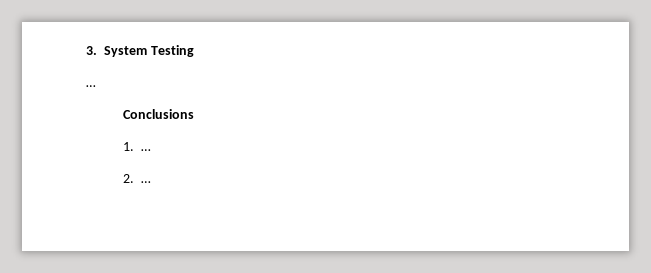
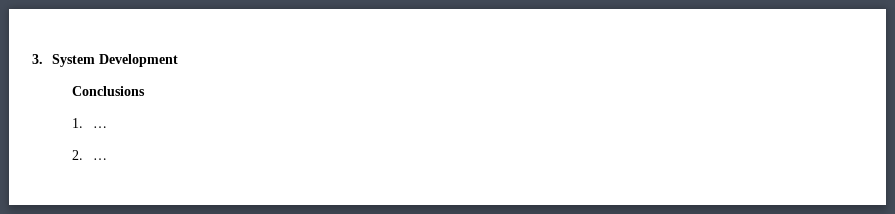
[151,45,195,57] [86,85,96,87] Testing // … -> [99,54,179,67] Development

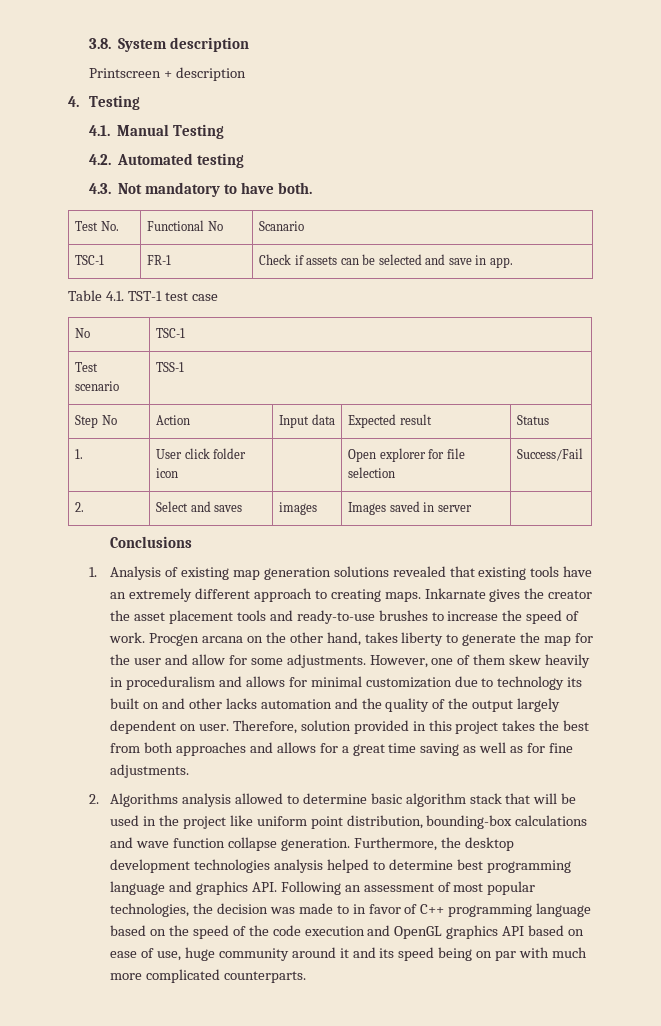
[32,54,179,67] [72,86,146,96] [72,118,107,128] [72,150,107,160] 3. System Development // Conclusions // 1. … // 2. … -> [89,37,250,52] [89,67,246,81] [68,95,141,110] [89,124,225,139] [89,153,245,168] [89,182,312,197] [75,221,119,231] [147,220,223,231] [259,221,305,231] [75,255,105,265] [147,255,172,265] [259,254,513,268] [68,290,218,301] [75,328,91,338] [156,328,186,338] [75,362,99,372] [75,381,120,391] [156,362,185,372] [75,415,117,428] [156,415,191,425] [279,414,335,428] [348,414,432,428] [517,415,550,425] [75,449,84,459] [156,448,247,459] [156,468,179,478] [348,448,465,462] [348,467,396,478] [517,448,584,461] [75,502,85,512] [156,501,243,512] [279,502,318,515] [348,501,472,515] [110,536,193,548] [89,566,593,580] [110,588,593,602] [110,610,580,624] [109,632,593,646] [110,654,591,668] [110,676,583,690] [110,698,561,712] [110,720,590,734] [110,742,573,756] [110,764,190,778] [89,793,577,807] [110,815,588,829] [110,837,514,851] [110,859,571,873] [110,881,536,895] [110,903,592,917] [110,925,584,939] [110,947,587,961] [110,969,306,983] 3.8. System description // Printscreen + description // 4. Testing // 4.1. Manual Testing // 4.2. Automated testing // 4.3. Not mandatory to have both. // Test No. | Functional No | Scanario // TSC-1 | FR-1 | Check if assets can be selected and save in app. // Table 4.1. TST-1 test case // No | TSC-1 // Test scenario | TSS-1 // Step No | Action | Input data | Expected result | Status // 1. | User click folder icon | | Open explorer for file selection | Success/Fail // 2. | Select and saves | images | Images saved in server | // Conclusions // 1. Analysis of existing map generation solutions revealed that existing tools have an extremely different approach to creating maps. Inkarnate gives the creator the asset placement tools and ready-to-use brushes to increase the speed of work. Procgen arcana on the other hand, takes liberty to generate the map for the user and allow for some adjustments. However, one of them skew heavily in proceduralism and allows for minimal customization due to technology its built on and other lacks automation and the quality of the output largely dependent on user. Therefore, solution provided in this project takes the best from both approaches and allows for a great time saving as well as for fine adjustments. // 2. Algorithms analysis allowed to determine basic algorithm stack that will be used in the project like uniform point distribution, bounding-box calculations and wave function collapse generation. Furthermore, the desktop development technologies analysis helped to determine best programming language and graphics API. Following an assessment of most popular technologies, the decision was made to in favor of C++ programming language based on the speed of the code execution and OpenGL graphics API based on ease of use, huge community around it and its speed being on par with much more complicated counterparts.

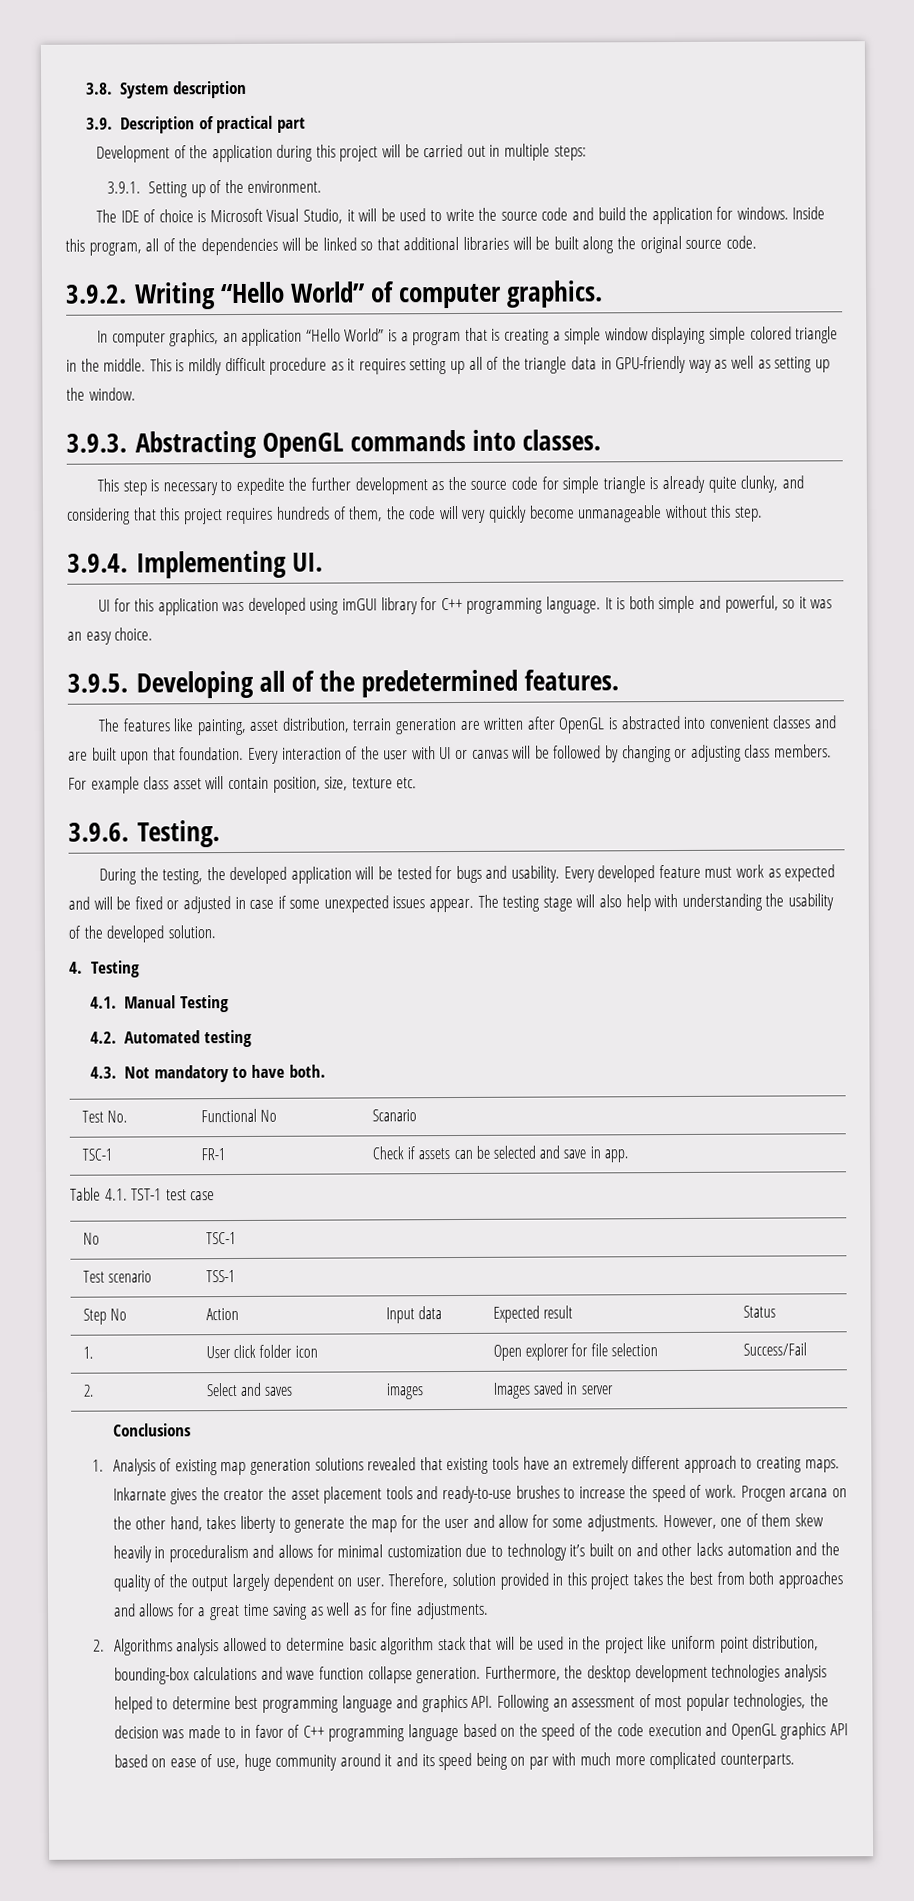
[89,67,246,81] Printscreen + description -> [85,115,307,134] [95,143,587,163] [106,179,323,198] [95,206,826,225] [65,235,757,256] [65,280,604,310] [96,326,839,347] [66,355,830,376] [66,387,136,401] [66,429,602,459] [96,475,804,496] [66,504,764,525] [67,550,323,579] [97,595,833,616] [67,627,154,645] [67,669,620,699] [97,715,836,736] [68,744,832,765] [68,776,418,794] [68,820,221,848] [98,864,836,885] [68,893,834,914] [68,925,216,943] 3.9. Description of practical part // Development of the application during this project will be carried out in multiple steps: // 3.9.1. Setting up of the environment. // The IDE of choice is Microsoft Visual Studio, it will be used to write the source code and build the application for windows. Inside this program, all of the dependencies will be linked so that additional libraries will be built along the original source code. // 3.9.2. Writing “Hello World” of computer graphics. // In computer graphics, an application “Hello World” is a program that is creating a simple window displaying simple colored triangle in the middle. This is mildly difficult procedure as it requires setting up all of the triangle data in GPU-friendly way as well as setting up the window. // 3.9.3. Abstracting OpenGL commands into classes. // This step is necessary to expedite the further development as the source code for simple triangle is already quite clunky, and considering that this project requires hundreds of them, the code will very quickly become unmanageable without this step. // 3.9.4. Implementing UI. // UI for this application was developed using imGUI library for C++ programming language. It is both simple and powerful, so it was an easy choice. // 3.9.5. Developing all of the predetermined features. // The features like painting, asset distribution, terrain generation are written after OpenGL is abstracted into convenient classes and are built upon that foundation. Every interaction of the user with UI or canvas will be followed by changing or adjusting class members. For example class asset will contain position, size, texture etc. // 3.9.6. Testing. // During the testing, the developed application will be tested for bugs and usability. Every developed feature must work as expected and will be fixed or adjusted in case if some unexpected issues appear. The testing stage will also help with understanding the usability of the developed solution.
[567,677,583,687] its -> [569,1544,586,1557] it’s

